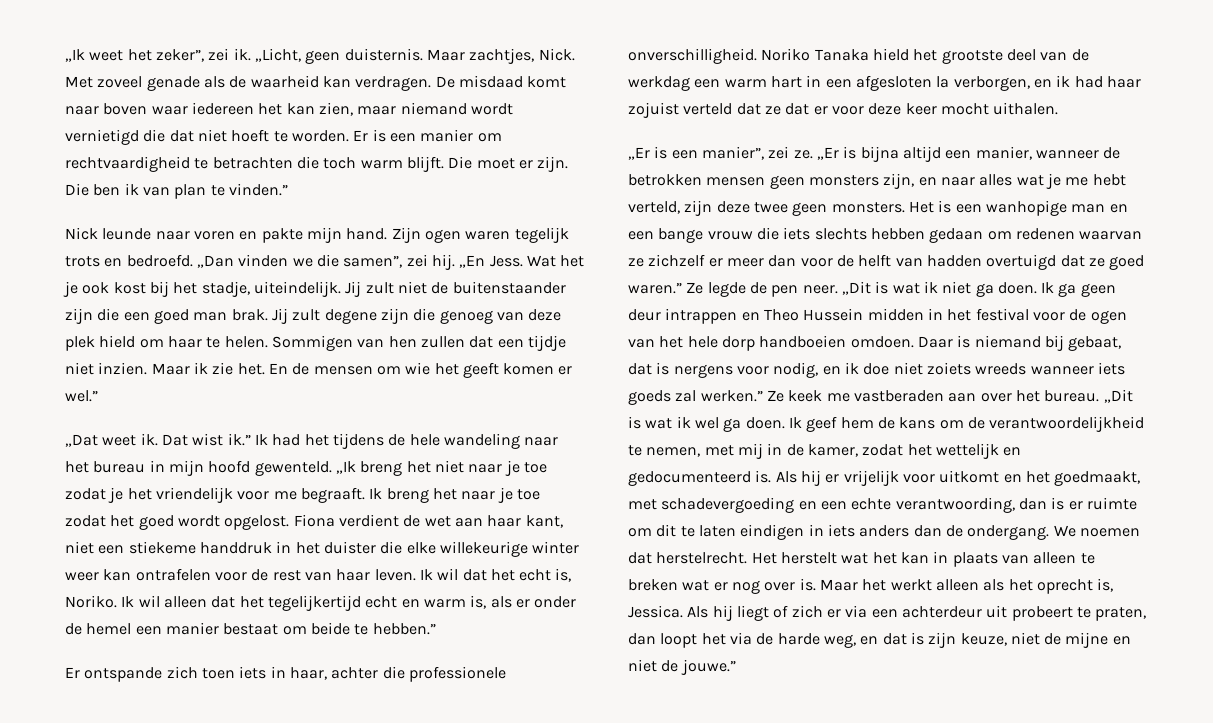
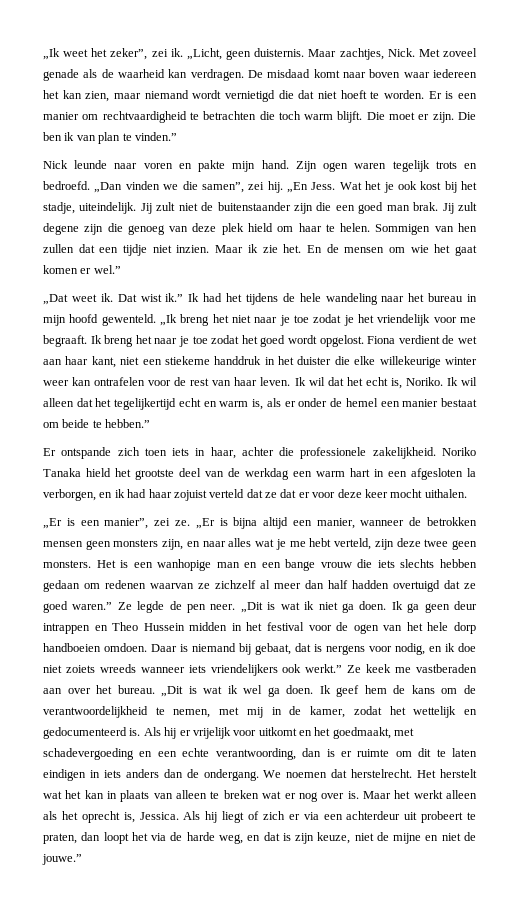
[462,362,499,378] geeft -> [455,245,477,256] gaat
[628,48,757,64] onverschilligheid. -> [372,447,436,459] zakelijkheid.
[708,258,723,267] er -> [260,580,270,589] al
[800,254,923,267] voor de helft van -> [328,580,348,589] half
[628,390,763,405] goeds zal werken.” -> [210,664,343,676] vriendelijkers ook werkt.”

